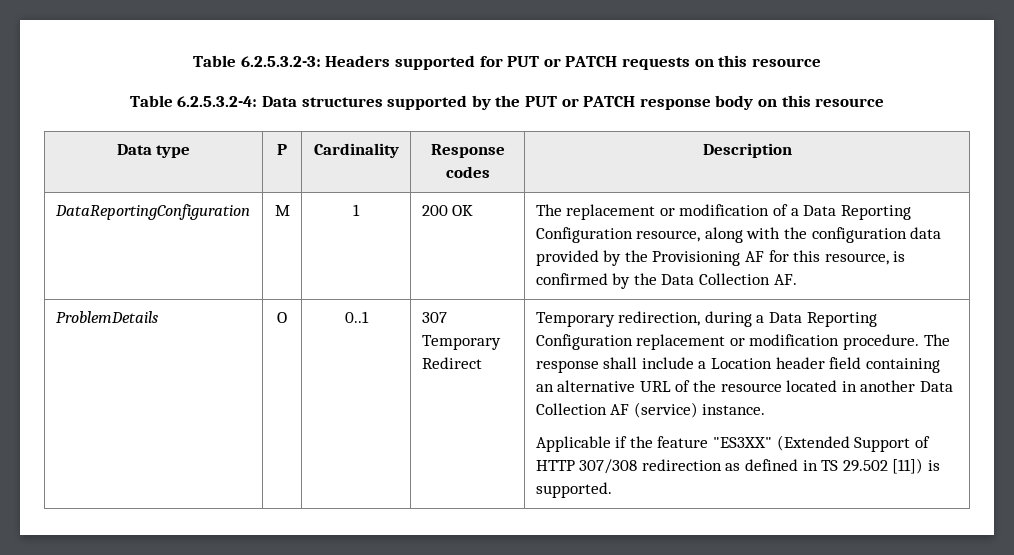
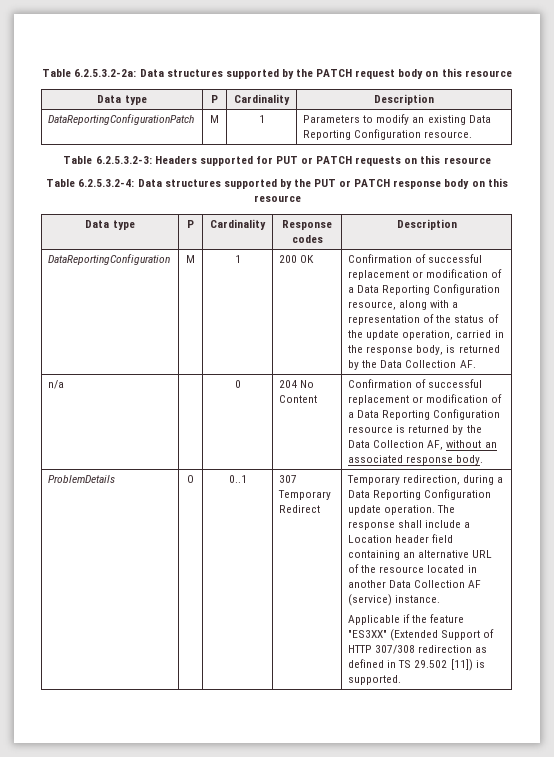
[193,55,237,67] Table -> [42,68,512,79] [97,95,147,105] [211,95,218,103] [234,94,290,105] [374,94,434,105] [48,114,195,125] [210,115,219,123] [258,115,265,123] [303,114,491,125] [303,129,473,140] [63,156,93,164] Table 6.2.5.3.2-2a: Data structures supported by the PATCH request body on this resource // Data type | P | Cardinality | Description // DataReportingConfigurationPatch | M | 1 | Parameters to modify an existing Data Reporting Configuration resource. // Table
[535,204,562,216] The -> [348,254,483,263] Confirmation of successful
[783,227,942,243] [535,250,906,266] [535,273,608,285] the configuration data provided by the Provisioning AF for this resource, is confirmed -> [452,302,459,308] [348,314,499,325] [348,330,504,340] [348,345,500,355] a representation of the status of the update operation, carried in the response body, is returned
(797, 279) none -> [48,380,65,389] [234,380,241,388] [279,380,315,388] [279,395,318,403] [348,379,483,388] [348,394,503,405] [348,409,501,420] [348,425,482,435] [348,440,497,450] [348,455,484,465] // n/a | | 0 | 204 No Content | Confirmation of successful replacement or modification of a Data Reporting Configuration resource is returned by the Data Collection AF, without an associated response body.
[636,334,919,350] replacement or modification procedure. -> [348,505,436,515] update operation.

